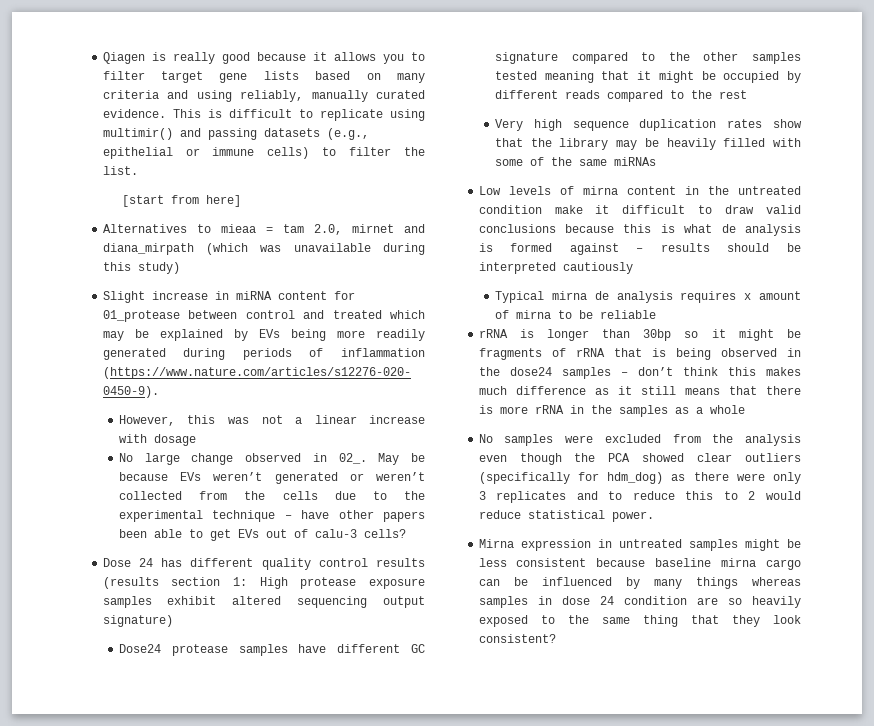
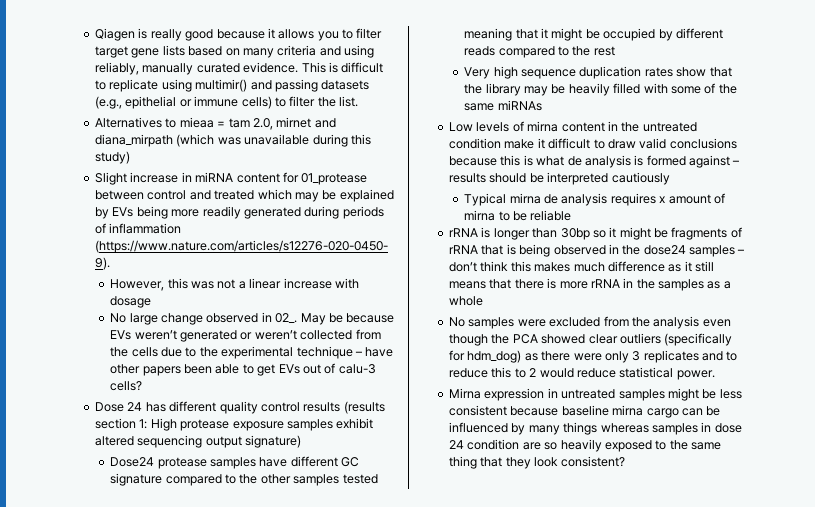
[122,195,242,207] // [start from here] -> (359, 101) none

